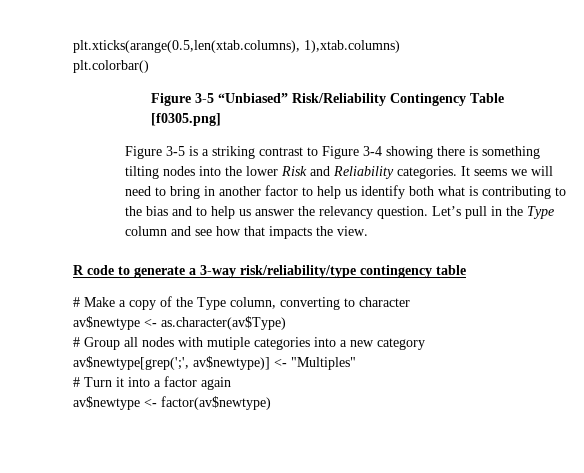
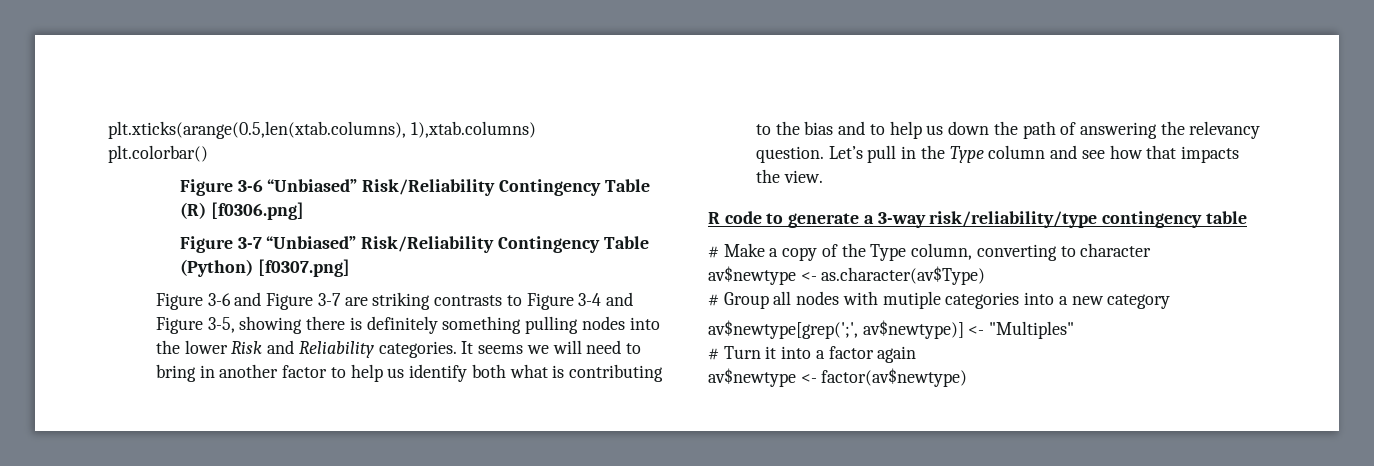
[195,93,505,106] [151,113,222,126] [125,146,541,159] [125,166,160,179] 3-5 “Unbiased” Risk/Reliability Contingency Table [f0305.png] // Figure 3-5 is a striking contrast to Figure 3-4 showing there is something tilting -> [237,179,650,196] [180,202,304,220] [180,236,649,253] [180,259,350,277] [156,292,633,310] [156,316,579,334] 3-6 “Unbiased” Risk/Reliability Contingency Table (R) [f0306.png] // Figure 3-7 “Unbiased” Risk/Reliability Contingency Table (Python) [f0307.png] // Figure 3-6 and Figure 3-7 are striking contrasts to Figure 3-4 and Figure 3-5, showing there is definitely something pulling
[255,209,295,216] answer -> [948,121,1157,139] down the path of answering

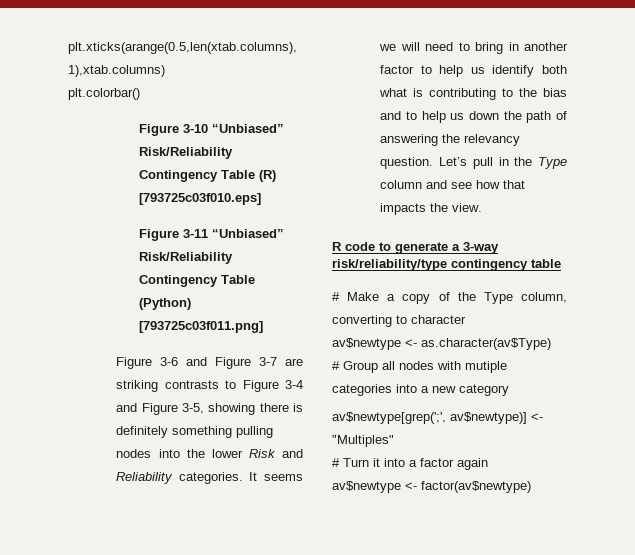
[237,179,263,192] 3-6 -> [182,124,208,133] 3-10
[210,202,304,220] [180,236,262,253] [f0306.png] // Figure 3-7 -> [138,193,261,205] [138,229,208,241] [793725c03f010.eps] // Figure 3-11
[257,259,350,277] [f0307.png] -> [138,321,263,333] [793725c03f011.png]

